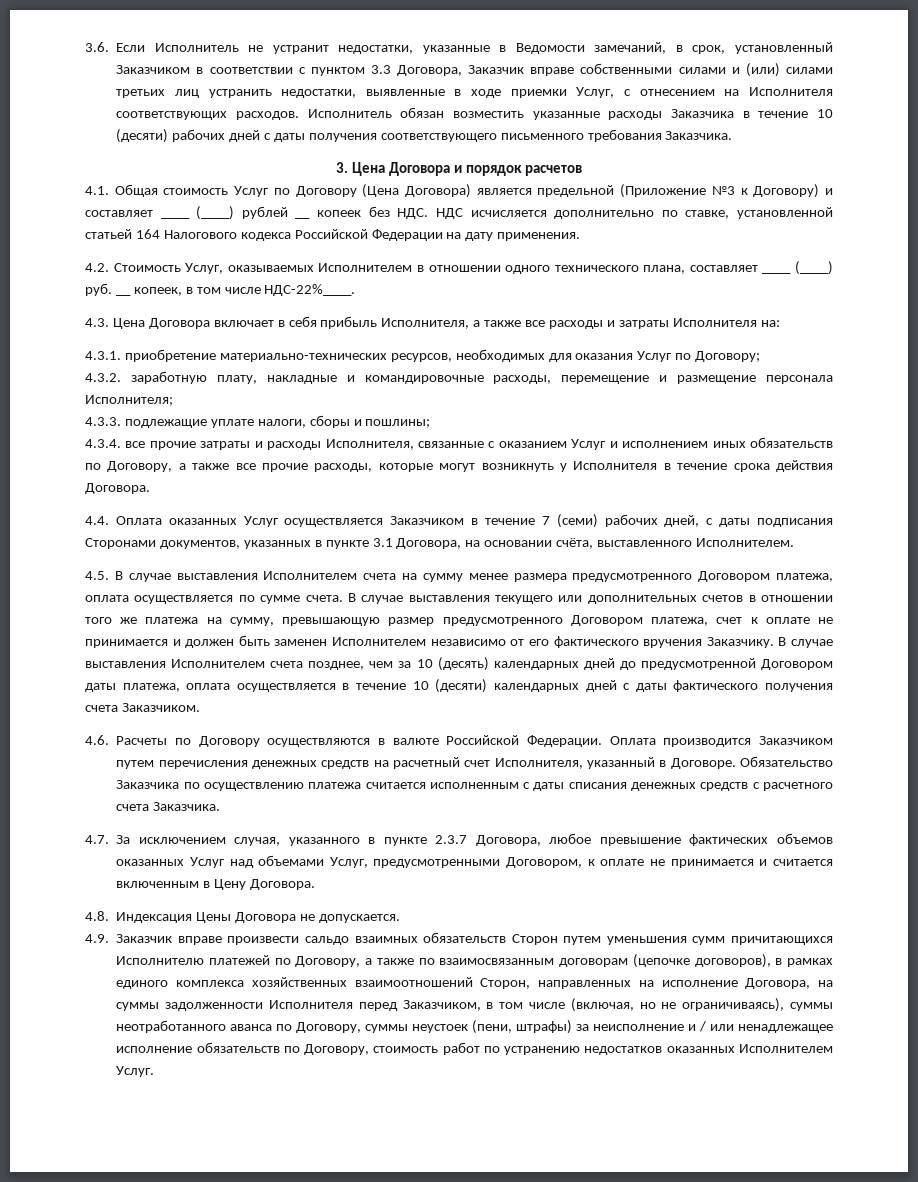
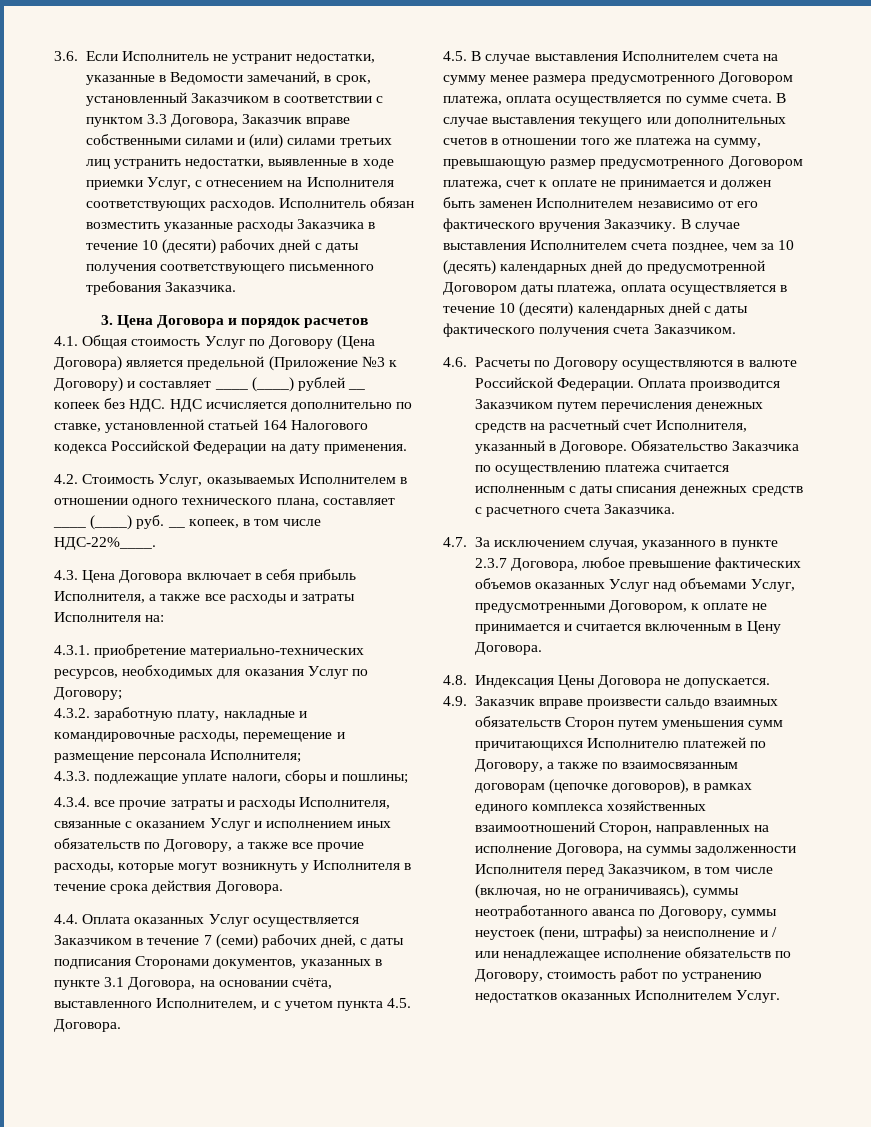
[696,538,795,547] Исполнителем. -> [156,998,412,1011] [54,1019,121,1032] Исполнителем, и с учетом пункта 4.5. Договора.

